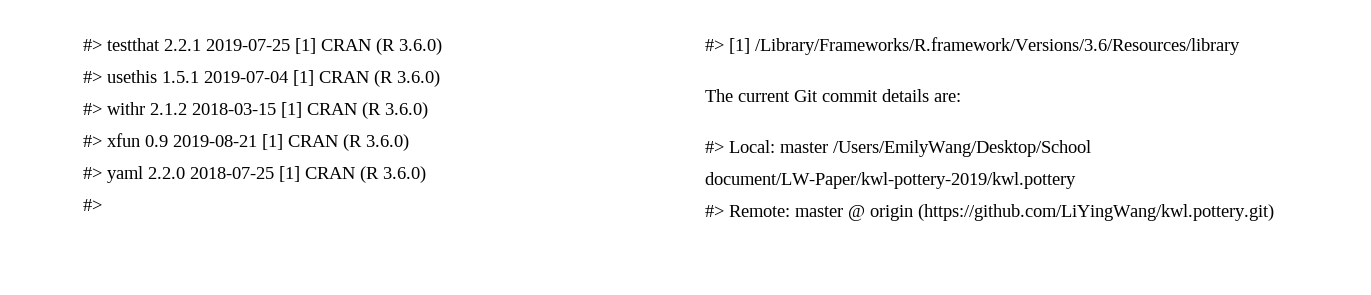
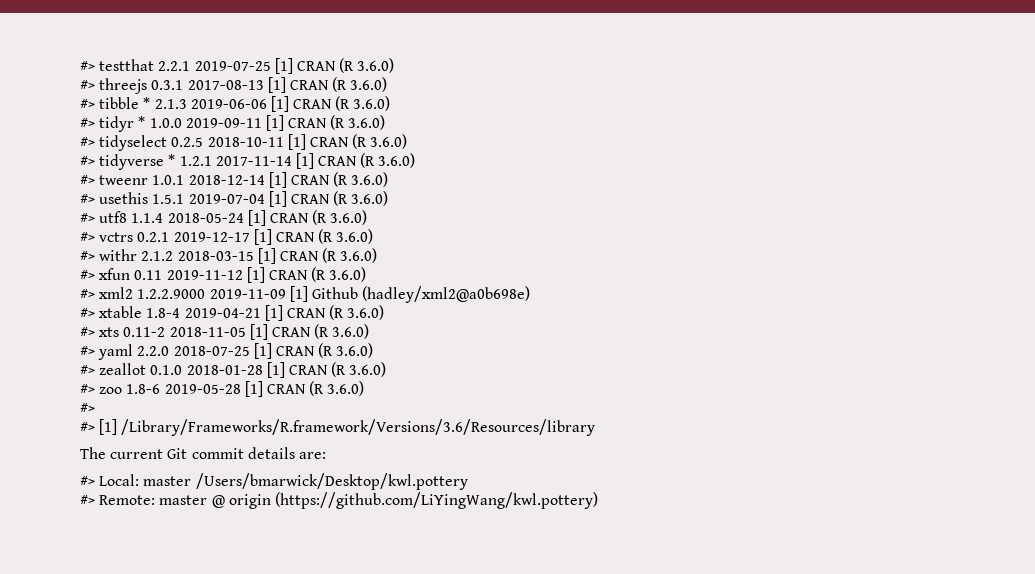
(442, 46) none -> [80,77,388,94] [80,96,391,112] [80,115,386,132] [80,134,408,151] [80,153,416,170] [80,172,389,188] // #> threejs 0.3.1 2017-08-13 [1] CRAN (R 3.6.0) // #> tibble * 2.1.3 2019-06-06 [1] CRAN (R 3.6.0) // #> tidyr * 1.0.0 2019-09-11 [1] CRAN (R 3.6.0) // #> tidyselect 0.2.5 2018-10-11 [1] CRAN (R 3.6.0) // #> tidyverse * 1.2.1 2017-11-14 [1] CRAN (R 3.6.0) // #> tweenr 1.0.1 2018-12-14 [1] CRAN (R 3.6.0)
(440, 78) none -> [80,210,368,226] [80,229,374,245] // #> utf8 1.1.4 2018-05-24 [1] CRAN (R 3.6.0) // #> vctrs 0.2.1 2019-12-17 [1] CRAN (R 3.6.0)
[145,135,257,147] 0.9 2019-08-21 -> [134,267,367,283] [80,286,531,303] [80,305,385,321] [80,327,246,337] 0.11 2019-11-12 [1] CRAN (R 3.6.0) // #> xml2 1.2.2.9000 2019-11-09 [1] Github (hadley/xml2@a0b698e) // #> xtable 1.8-4 2019-04-21 [1] CRAN (R 3.6.0) // #> xts 0.11-2 2018-11-05
(426, 174) none -> [80,362,387,378] [80,381,365,397] // #> zeallot 0.1.0 2018-01-28 [1] CRAN (R 3.6.0) // #> zoo 1.8-6 2019-05-28 [1] CRAN (R 3.6.0)
[833,140,1091,157] [705,172,1076,189] /Users/EmilyWang/Desktop/School document/LW-Paper/kwl-pottery-2019/kwl.pottery -> [195,473,468,490] /Users/bmarwick/Desktop/kwl.pottery
[918,204,1274,221] (https://github.com/LiYingWang/kwl.pottery.git) -> [274,492,598,509] (https://github.com/LiYingWang/kwl.pottery)

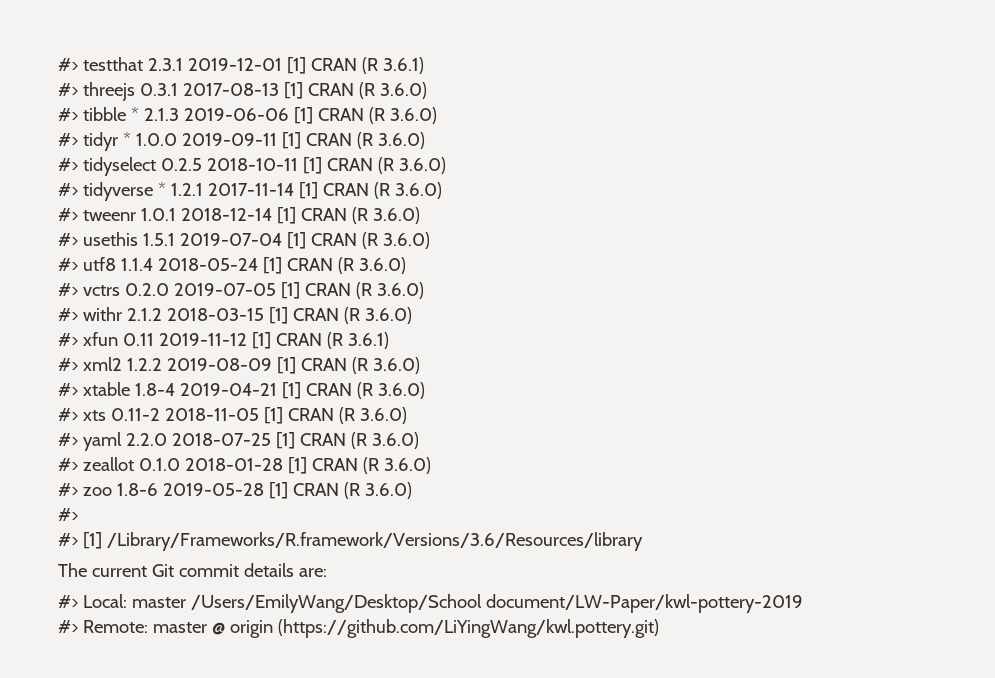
[158,58,395,74] 2.2.1 2019-07-25 [1] CRAN (R 3.6.0) -> [147,57,424,74] 2.3.1 2019-12-01 [1] CRAN (R 3.6.1)
[137,232,250,242] 0.2.1 2019-12-17 -> [124,283,276,296] 0.2.0 2019-07-05
[329,267,367,282] 3.6.0) -> [347,332,389,349] 3.6.1)
[137,286,531,303] 1.2.2.9000 2019-11-09 [1] Github (hadley/xml2@a0b698e) -> [126,357,420,374] 1.2.2 2019-08-09 [1] CRAN (R 3.6.0)
[195,473,468,490] /Users/bmarwick/Desktop/kwl.pottery -> [190,594,803,613] /Users/EmilyWang/Desktop/School document/LW-Paper/kwl-pottery-2019
[274,492,598,509] (https://github.com/LiYingWang/kwl.pottery) -> [277,619,659,638] (https://github.com/LiYingWang/kwl.pottery.git)

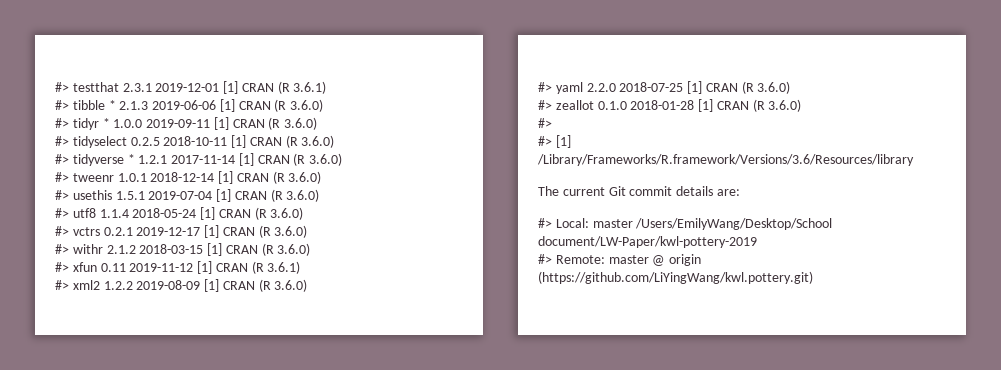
[58,82,427,101] // #> threejs 0.3.1 2017-08-13 [1] CRAN (R 3.6.0) -> (327, 87) none
[124,283,276,296] 0.2.0 2019-07-05 -> [103,227,201,236] 0.2.1 2019-12-17
[58,382,425,399] [58,407,407,424] // #> xtable 1.8-4 2019-04-21 [1] CRAN (R 3.6.0) // #> xts 0.11-2 2018-11-05 [1] CRAN (R 3.6.0) -> (308, 285) none
[58,482,412,499] // #> zoo 1.8-6 2019-05-28 [1] CRAN (R 3.6.0) -> (802, 105) none

